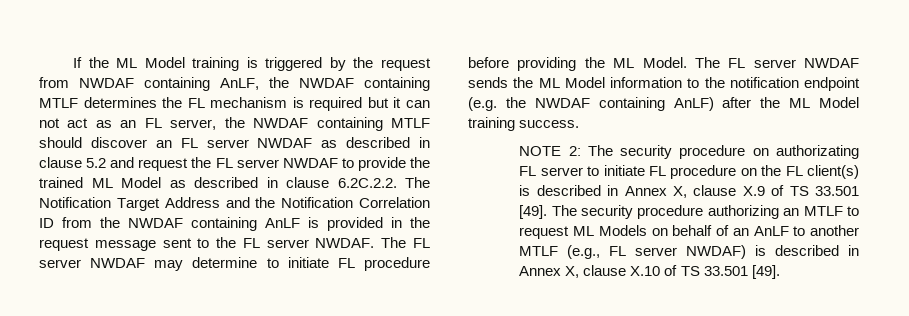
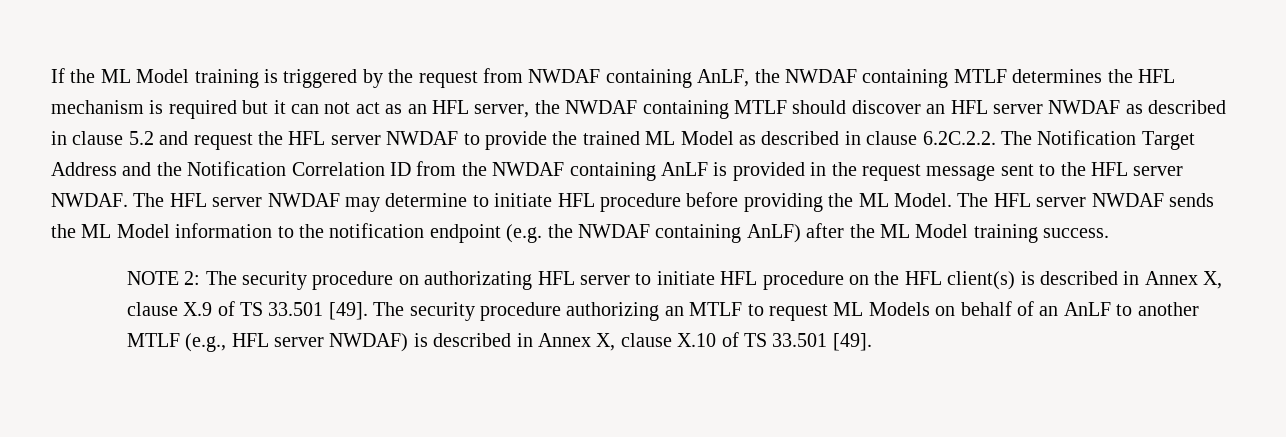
[187,98,205,108] FL -> [1138,69,1175,83] HFL
[144,118,162,128] FL -> [431,100,469,114] HFL
[180,138,198,148] FL -> [950,100,988,114] HFL
[215,158,233,168] FL -> [288,131,326,145] HFL
[242,238,260,248] FL -> [1090,162,1128,176] HFL
[412,238,430,248] FL -> [169,193,207,207] HFL
[337,258,355,268] FL -> [557,193,595,207] HFL
[728,58,746,68] FL -> [993,193,1031,207] HFL
[519,166,537,176] FL -> [537,271,575,285] HFL
[648,166,666,176] FL -> [720,271,758,285] HFL
[785,166,803,176] FL -> [904,271,942,285] HFL
[609,246,627,256] FL -> [231,333,269,347] HFL

